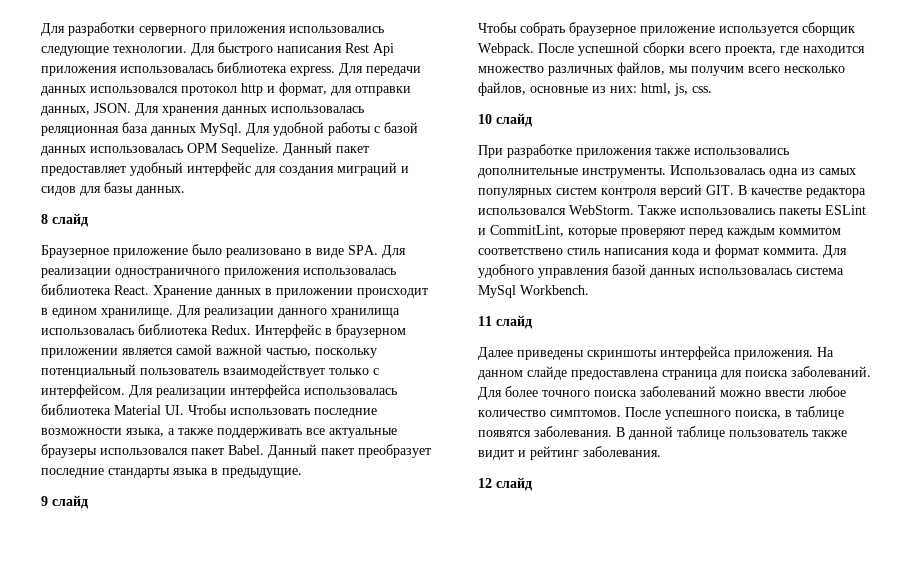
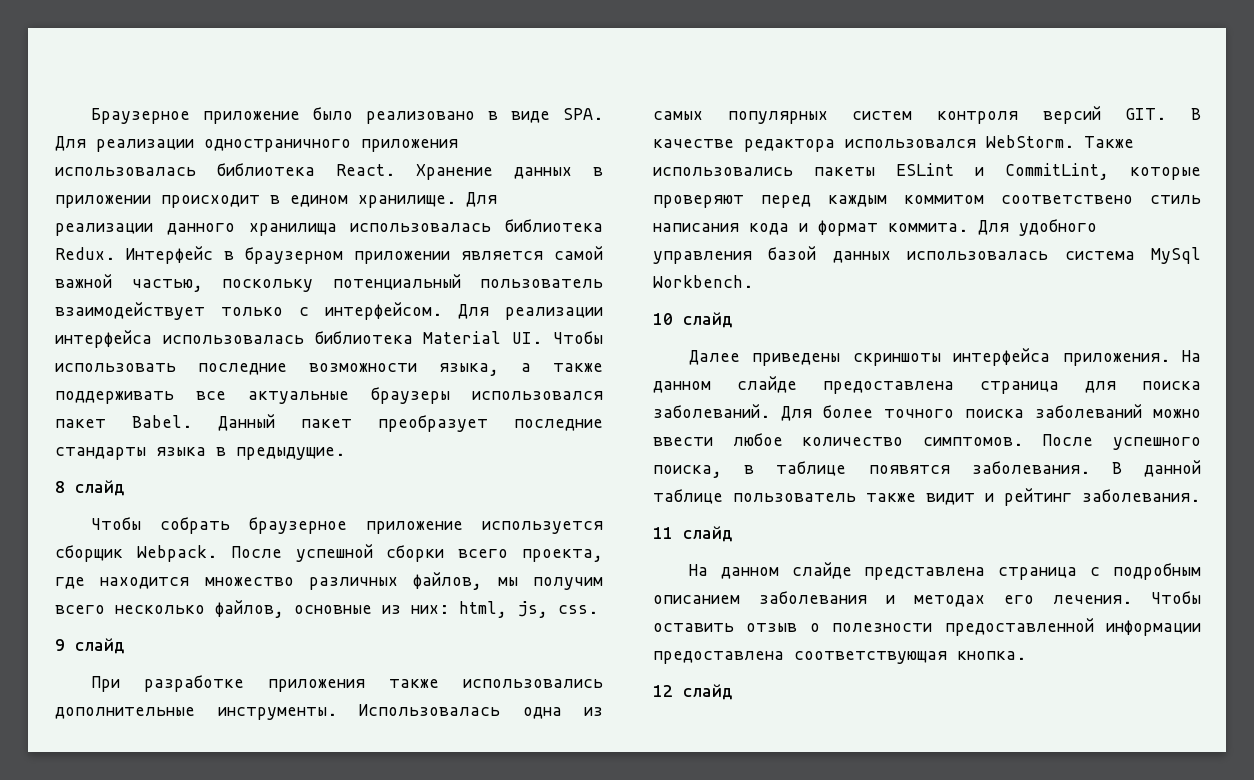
[41,22,384,36] [41,42,394,56] [41,62,421,76] [41,82,411,96] [41,103,364,116] [41,122,418,136] [41,142,369,156] [41,162,409,176] [41,182,185,196] [41,213,88,227] Для разработки серверного приложения использовались следующие технологии. Для быстрого написания Rest Api приложения использовалась библиотека express. Для передачи данных использовался протокол http и формат, для отправки данных, JSON. Для хранения данных использовалась реляционная база данных MySql. Для удобной работы с базой данных использовалась ОРМ Sequelize. Данный пакет предоставляет удобный интерфейс для создания миграций и сидов для базы данных. // 8 слайд // -> (90, 116) none
[41,496,48,506] 9 -> [55,481,65,493] 8
[478,114,492,124] 10 -> [55,639,65,651] 9
[478,316,492,326] 11 -> [653,313,673,325] 10
(661, 451) none -> [653,526,732,542] [688,562,1201,580] [653,591,1201,607] [653,618,1201,636] [653,651,1026,664] // 11 слайд // На данном слайде представлена страница с подробным описанием заболевания и методах его лечения. Чтобы оставить отзыв о полезности предоставленной информации предоставлена соответствующая кнопка.

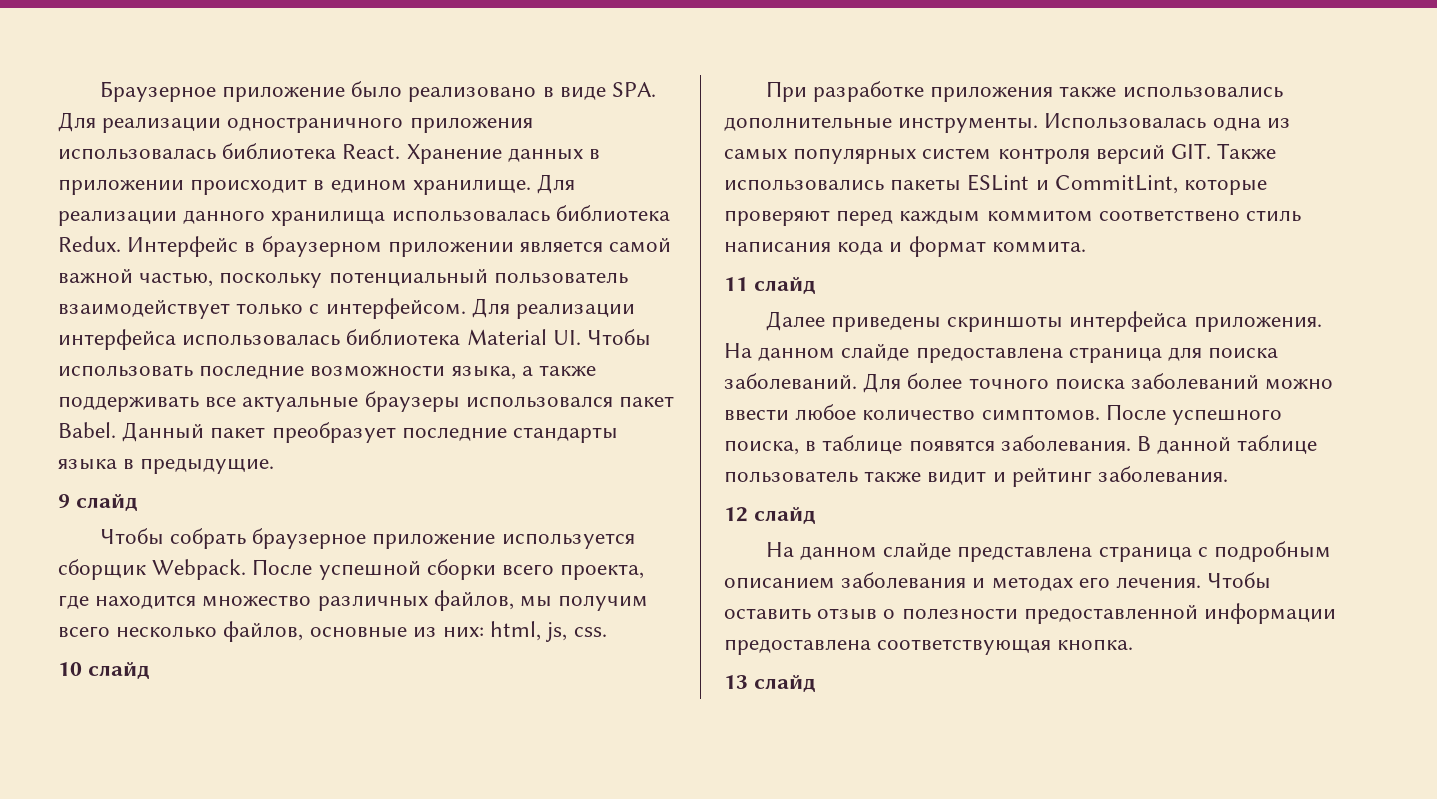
[55,481,65,493] 8 -> [58,494,70,508] 9
[55,639,65,651] 9 -> [58,662,82,676] 10
[1191,108,1201,120] [653,135,1074,152] В качестве редактора использовался WebStorm. -> (1212, 151) none
[978,219,1097,236] [653,246,1201,264] [653,275,753,288] [653,313,673,325] Для удобного управления базой данных использовалась система MySql Workbench. // 10 -> [724,277,748,291] // 11
[653,527,673,539] 11 -> [724,507,748,522] 12
[653,685,673,697] 12 -> [724,675,748,689] 13

